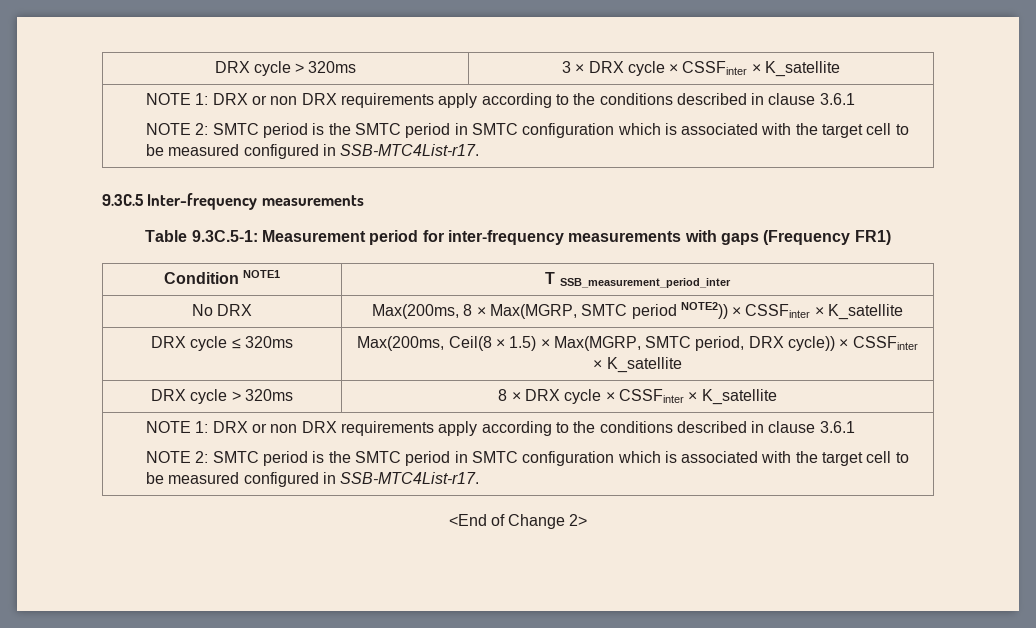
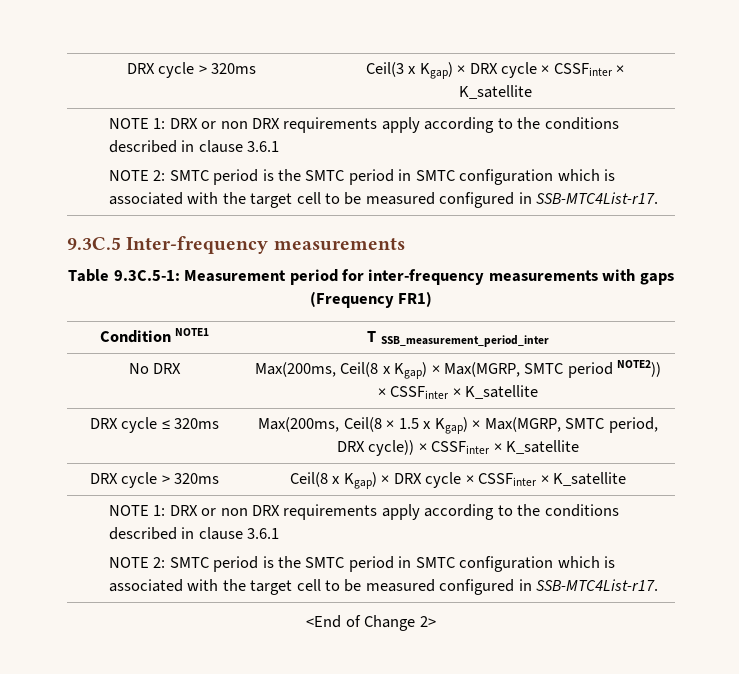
[214,61,357,76] [561,61,571,73] DRX cycle > 320ms | 3 -> [126,62,257,78] [365,62,453,79] DRX cycle > 320ms | Ceil(3 x Kgap)
[463,304,473,316] 8 -> [340,362,428,379] Ceil(8 x Kgap)
[509,336,537,351] 1.5) -> [398,417,468,434] 1.5 x Kgap)
[498,389,508,401] 8 -> [289,472,377,489] Ceil(8 x Kgap)

